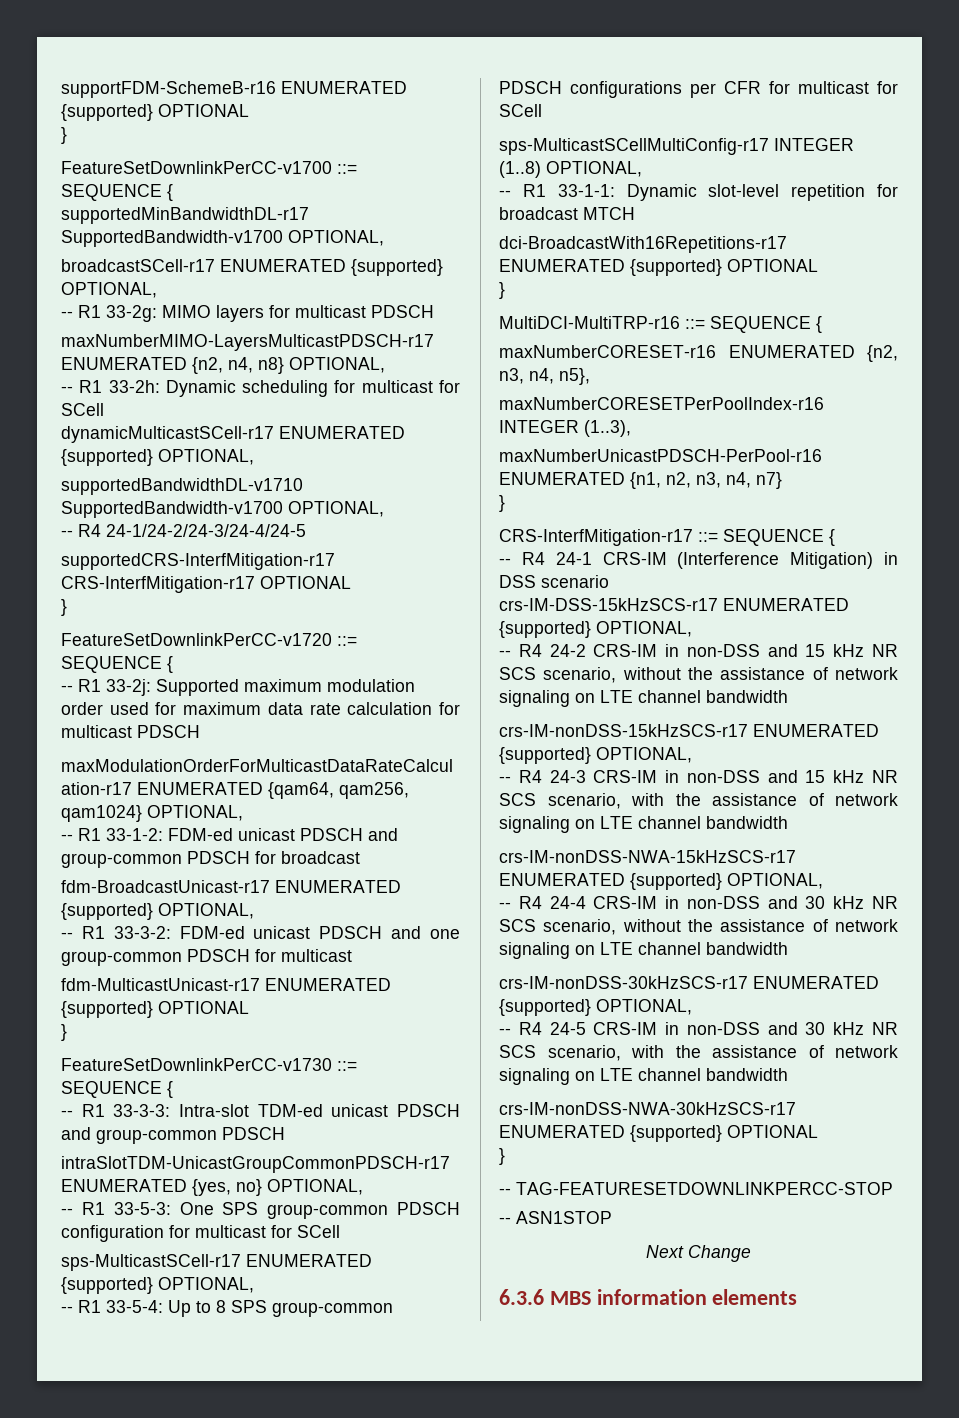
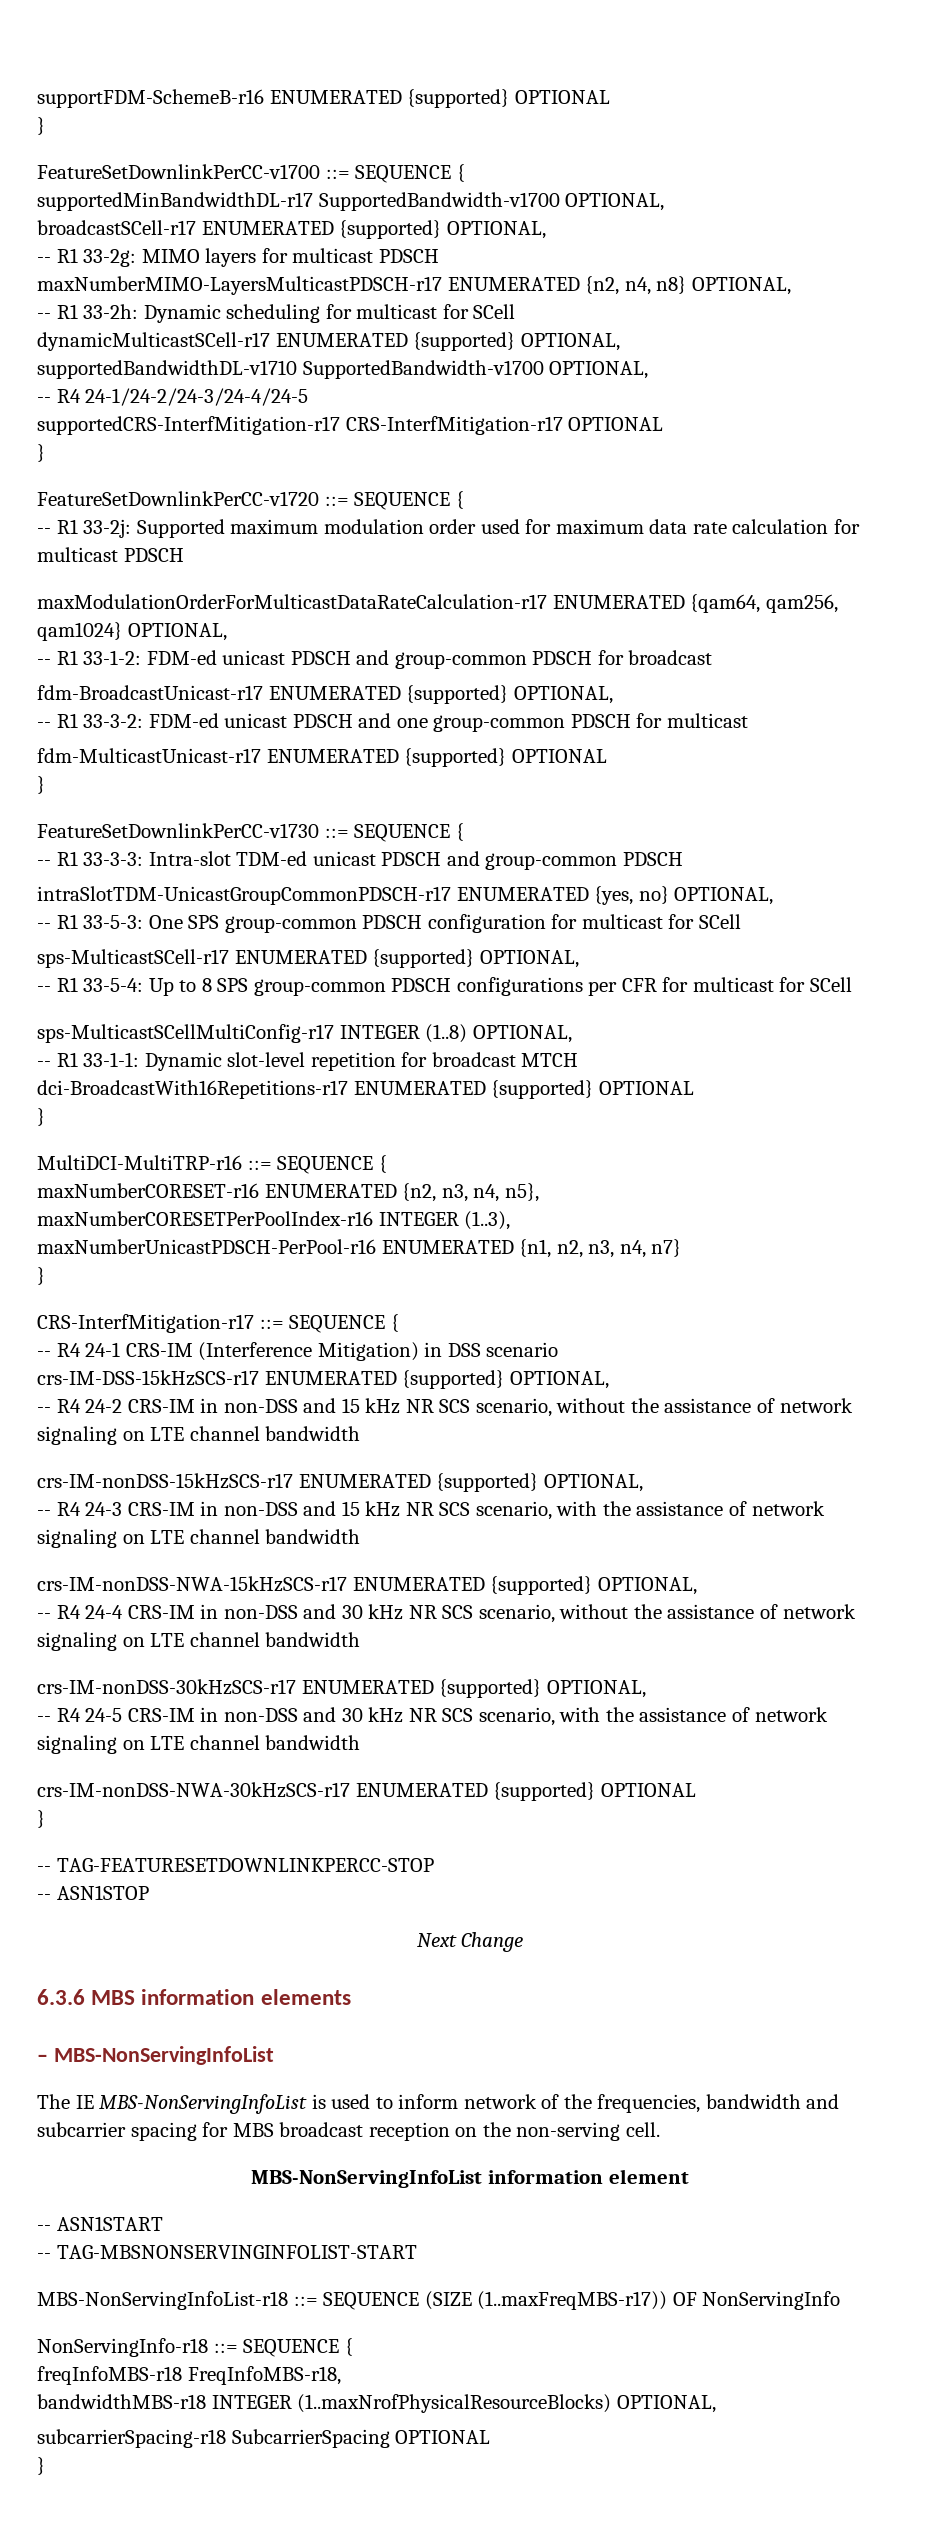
(798, 1297) none -> [37,2046,274,2065] [37,2094,840,2114] [37,2122,660,2141] [251,2169,689,2188] [37,2216,163,2231] [37,2245,417,2259] [37,2291,841,2310] [37,2338,353,2357] [37,2366,341,2385] [37,2394,716,2413] [37,2429,491,2448] [37,2457,45,2475] // – MBS-NonServingInfoList // The IE MBS-NonServingInfoList is used to inform network of the frequencies, bandwidth and subcarrier spacing for MBS broadcast reception on the non-serving cell. // MBS-NonServingInfoList information element // -- ASN1START // -- TAG-MBSNONSERVINGINFOLIST-START // MBS-NonServingInfoList-r18 ::= SEQUENCE (SIZE (1..maxFreqMBS-r17)) OF NonServingInfo // NonServingInfo-r18 ::= SEQUENCE { // freqInfoMBS-r18 FreqInfoMBS-r18, // bandwidthMBS-r18 INTEGER (1..maxNrofPhysicalResourceBlocks) OPTIONAL, // subcarrierSpacing-r18 SubcarrierSpacing OPTIONAL // }

